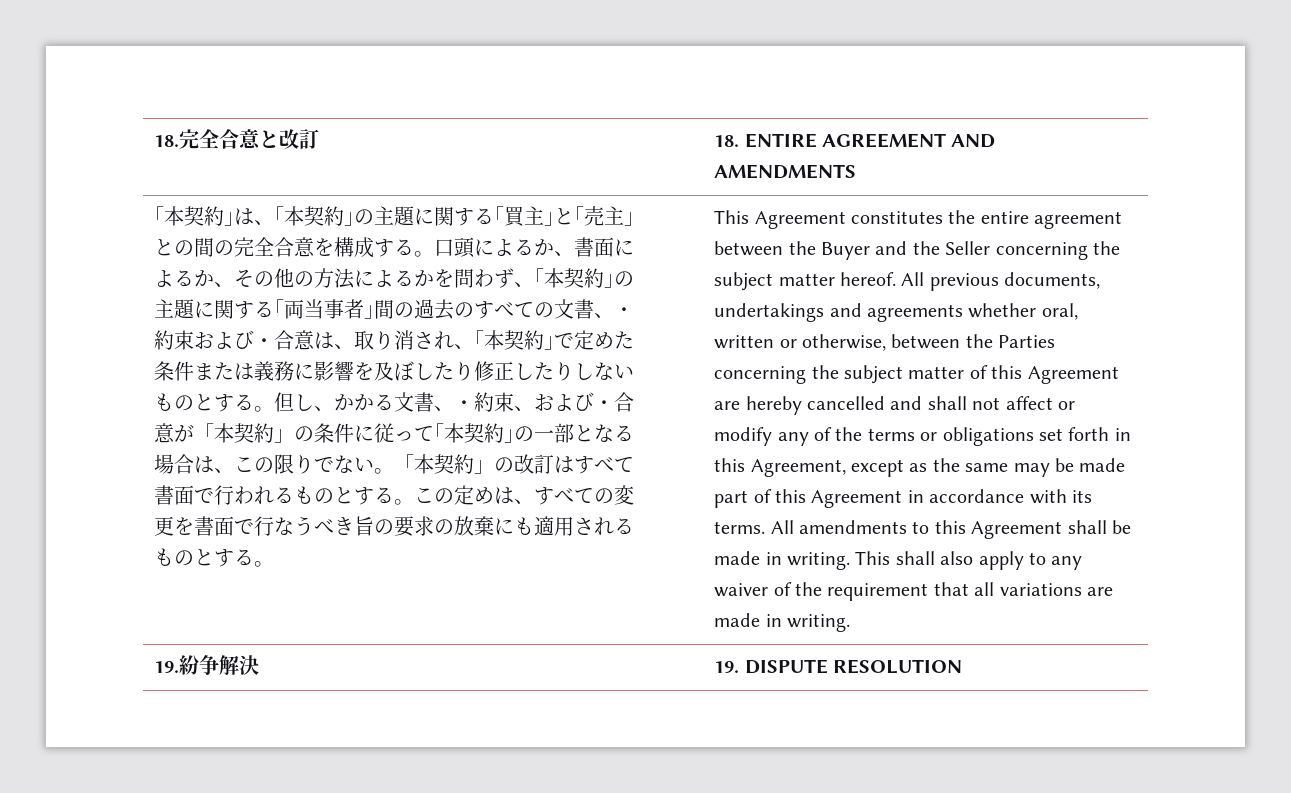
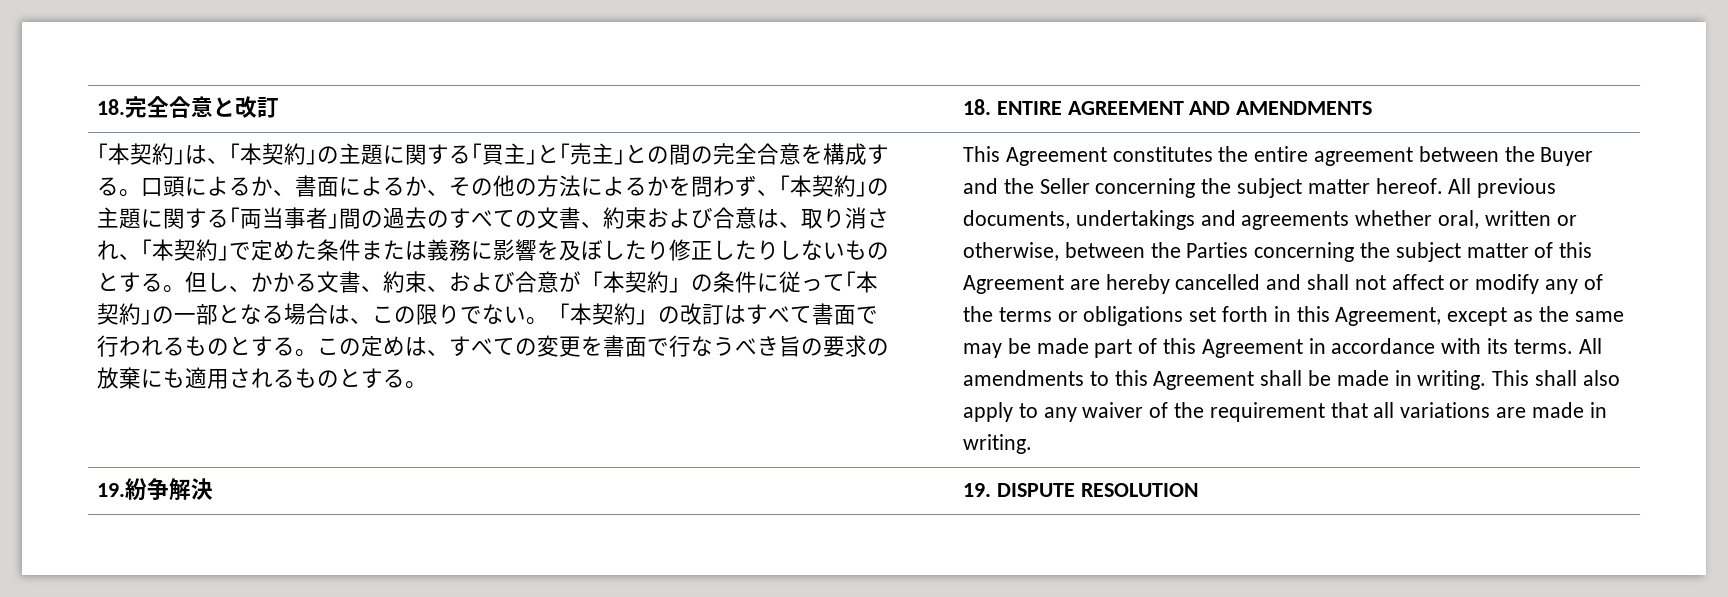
[614,307,635,317] ・ -> (604, 224) none
[254,338,275,348] ・ -> (714, 217) none
[454,400,475,410] ・ -> (384, 288) none
[594,400,615,410] ・ -> (516, 281) none

